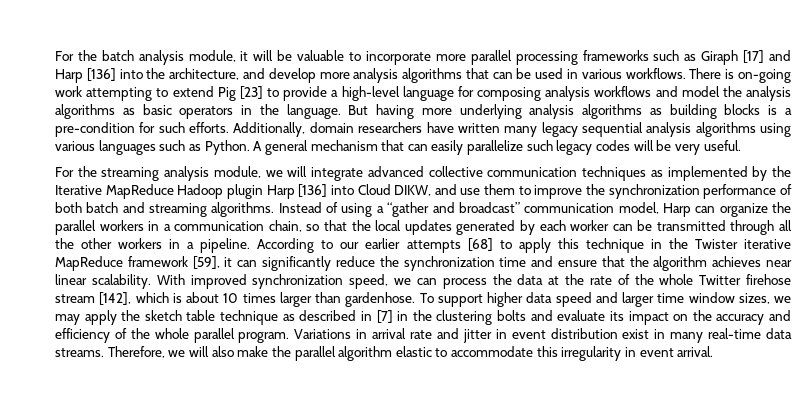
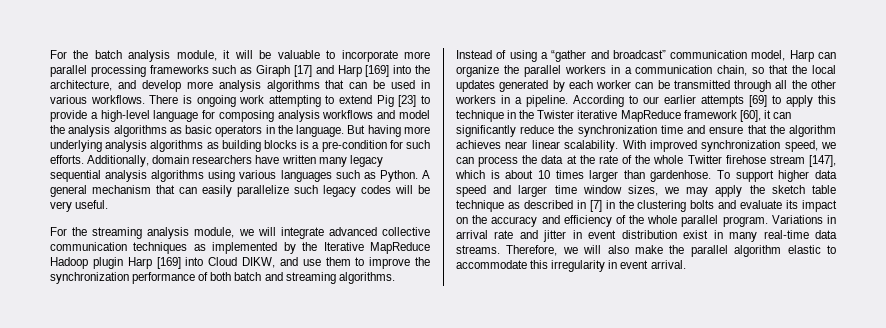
[86,68,116,81] [136] -> [365,65,390,77] [169]
[737,69,791,83] on-going -> [196,95,236,107] ongoing
[298,184,328,197] [136] -> [156,257,181,269] [169]
[467,238,493,251] [68] -> [749,95,767,107] [69]
[192,256,220,269] [59], -> [739,110,761,122] [60],
[99,292,132,305] [142], -> [809,155,836,167] [147],

